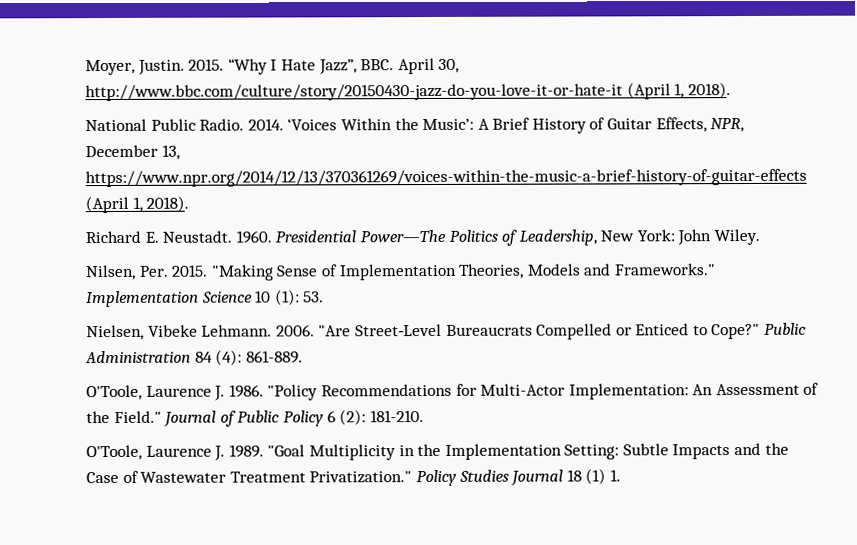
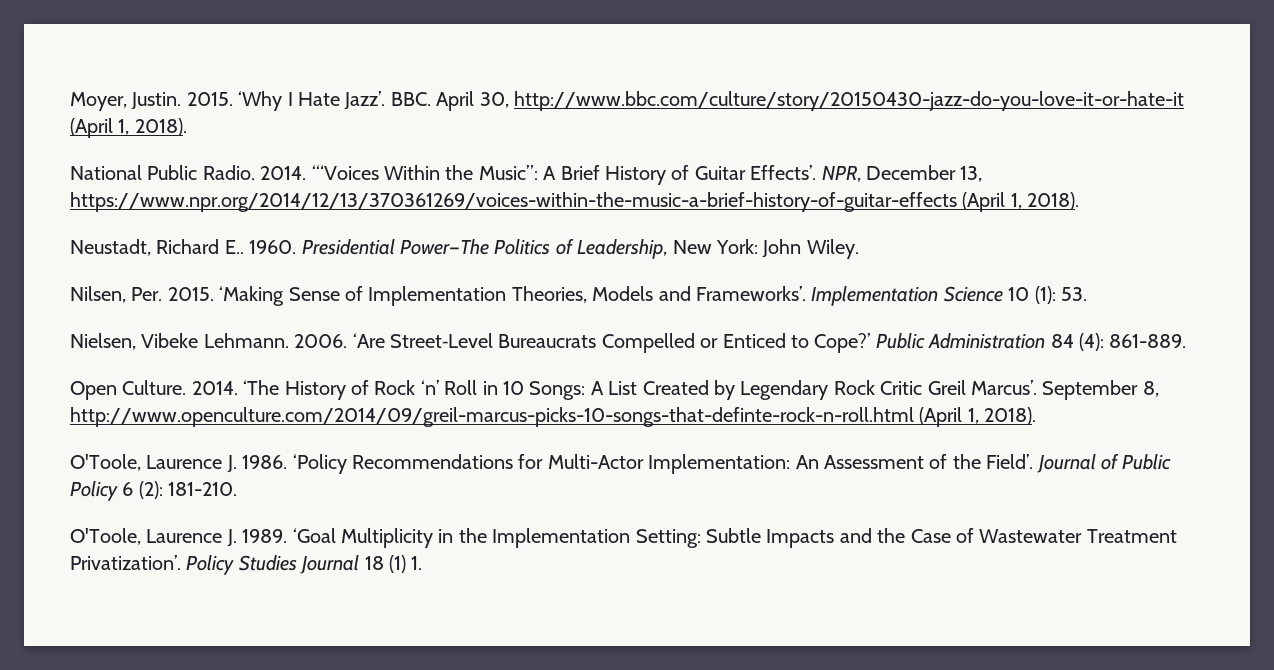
[227,58,268,75] “Why -> [238,91,283,111] ‘Why
[318,59,357,75] Jazz”, -> [344,91,386,110] Jazz’.
[287,118,338,131] ‘Voices -> [311,165,379,180] ‘“Voices
[422,118,475,131] Music’: -> [478,165,538,180] Music”:
[655,117,707,133] Effects, -> [750,165,817,180] Effects’.
[85,230,233,244] Richard E. Neustadt. -> [70,239,244,256] Neustadt, Richard E..
[210,264,274,281] "Making -> [219,286,285,306] ‘Making
[613,263,716,276] Frameworks." -> [695,286,806,301] Frameworks’.
[318,325,352,337] "Are -> [352,333,385,348] ‘Are
[711,323,761,340] Cope?" -> [814,333,871,353] Cope?’
(303, 357) none -> [70,380,1159,400] [70,407,1037,427] // Open Culture. 2014. ‘The History of Rock ‘n’ Roll in 10 Songs: A List Created by Legendary Rock Critic Greil Marcus’. September 8, http://www.openculture.com/2014/09/greil-marcus-picks-10-songs-that-definte-rock-n-roll.html (April 1, 2018).
[267,384,319,401] "Policy -> [292,454,347,474] ‘Policy
[113,410,162,423] Field." -> [986,454,1034,469] Field’.
[267,444,306,457] "Goal -> [292,528,336,543] ‘Goal
[309,471,413,484] Privatization." -> [70,555,181,570] Privatization’.

